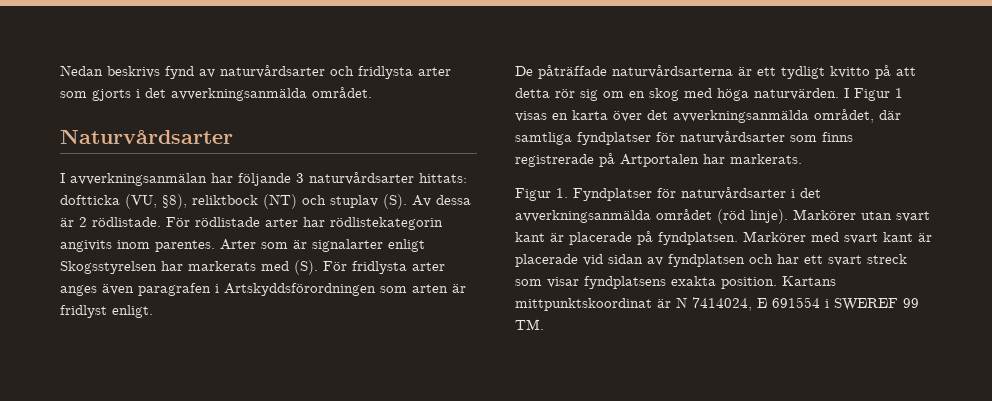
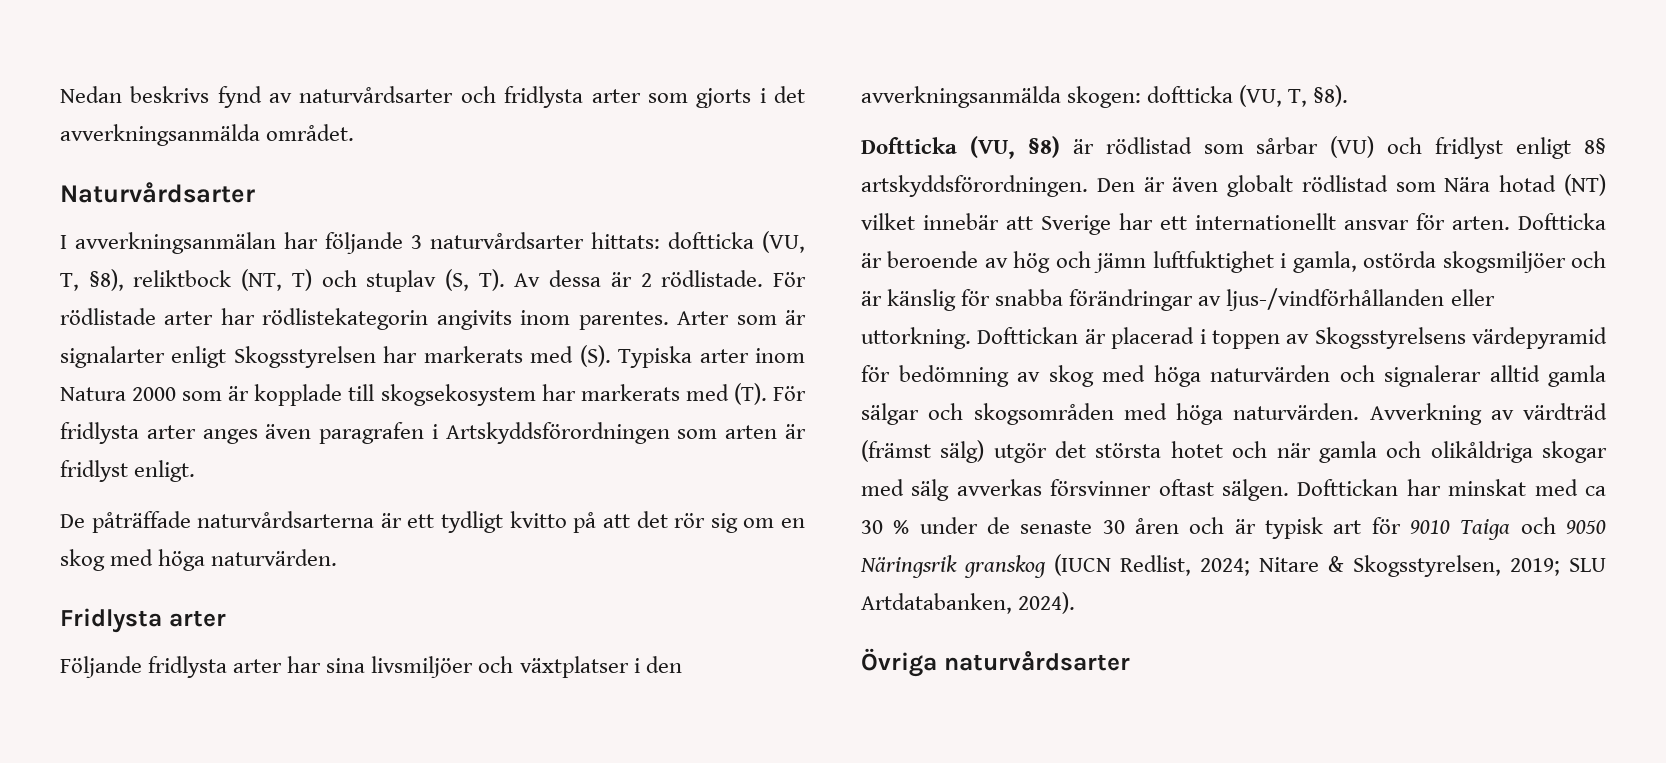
(157, 201) none -> [60,273,79,291] T,
[263,194,407,209] (NT) och stuplav (S). -> [241,269,505,292] (NT, T) och stuplav (S, T).
(318, 267) none -> [618,346,806,368] [60,383,767,406] Typiska arter inom Natura 2000 som är kopplade till skogsekosystem har markerats med (T).
[515,88,550,98] detta -> [636,511,668,528] det
[844,88,903,101] [515,109,901,123] [515,131,853,145] [515,153,802,167] [515,187,821,201] [515,209,930,224] [515,231,932,245] [515,254,907,267] [515,276,836,289] [515,297,919,311] [515,319,544,330] I Figur 1 visas en karta över det avverkningsanmälda området, där samtliga fyndplatser för naturvårdsarter som finns registrerade på Artportalen har markerats. // Figur 1. Fyndplatser för naturvårdsarter i det avverkningsanmälda området (röd linje). Markörer utan svart kant är placerade på fyndplatsen. Markörer med svart kant är placerade vid sidan av fyndplatsen och har ett svart streck som visar fyndplatsens exakta position. Kartans mittpunktskoordinat är N 7414024, E 691554 i SWEREF 99 TM. -> [60,608,226,633] [60,656,682,678] [861,85,1349,108] [861,136,1606,159] [861,174,1607,197] [861,213,1606,235] [861,251,1606,273] [861,288,1495,311] [861,327,1607,349] [861,365,1606,387] [861,403,1607,425] [861,440,1607,463] [861,479,1606,501] [861,517,1606,540] [860,554,1606,578] [861,592,1076,614] [861,648,1130,677] // Fridlysta arter // Följande fridlysta arter har sina livsmiljöer och växtplatser i den avverkningsanmälda skogen: doftticka (VU, T, §8). // Doftticka (VU, §8) är rödlistad som sårbar (VU) och fridlyst enligt 8§ artskyddsförordningen. Den är även globalt rödlistad som Nära hotad (NT) vilket innebär att Sverige har ett internationellt ansvar för arten. Doftticka är beroende av hög och jämn luftfuktighet i gamla, ostörda skogsmiljöer och är känslig för snabba förändringar av ljus-/vindförhållanden eller uttorkning. Dofttickan är placerad i toppen av Skogsstyrelsens värdepyramid för bedömning av skog med höga naturvärden och signalerar alltid gamla sälgar och skogsområden med höga naturvärden. Avverkning av värdträd (främst sälg) utgör det största hotet och när gamla och olikåldriga skogar med sälg avverkas försvinner oftast sälgen. Dofttickan har minskat med ca 30 % under de senaste 30 åren och är typisk art för 9010 Taiga och 9050 Näringsrik granskog (IUCN Redlist, 2024; Nitare & Skogsstyrelsen, 2019; SLU Artdatabanken, 2024). // Övriga naturvårdsarter

